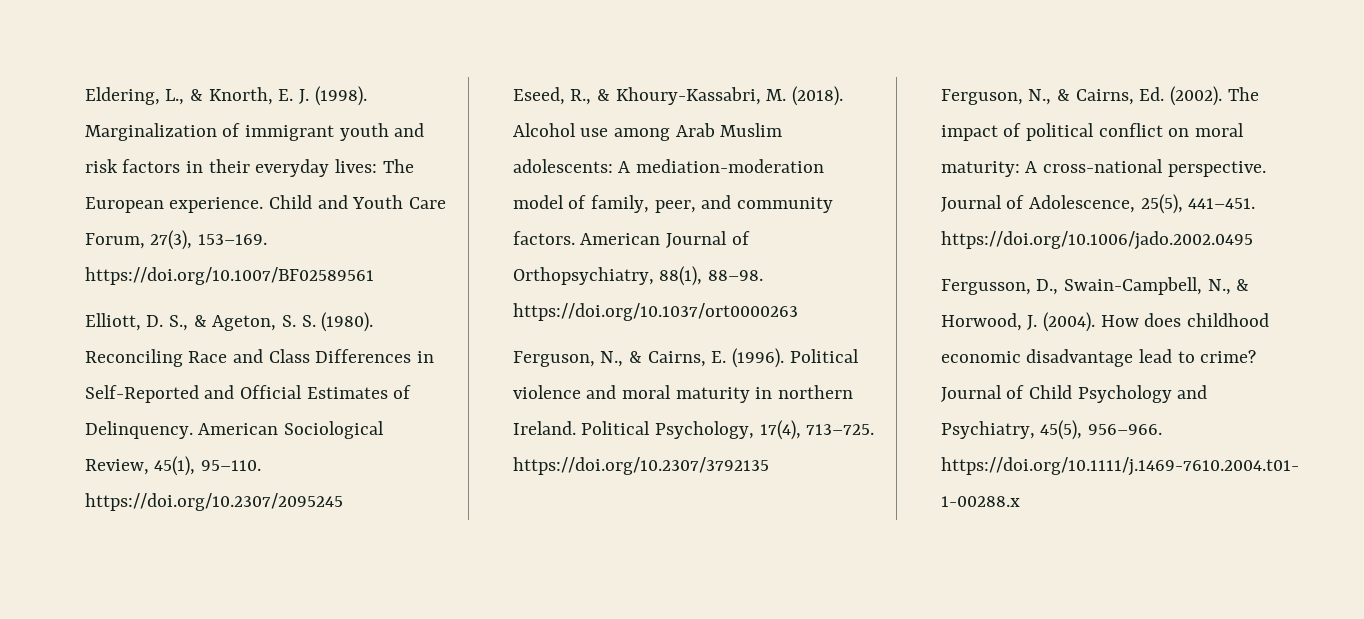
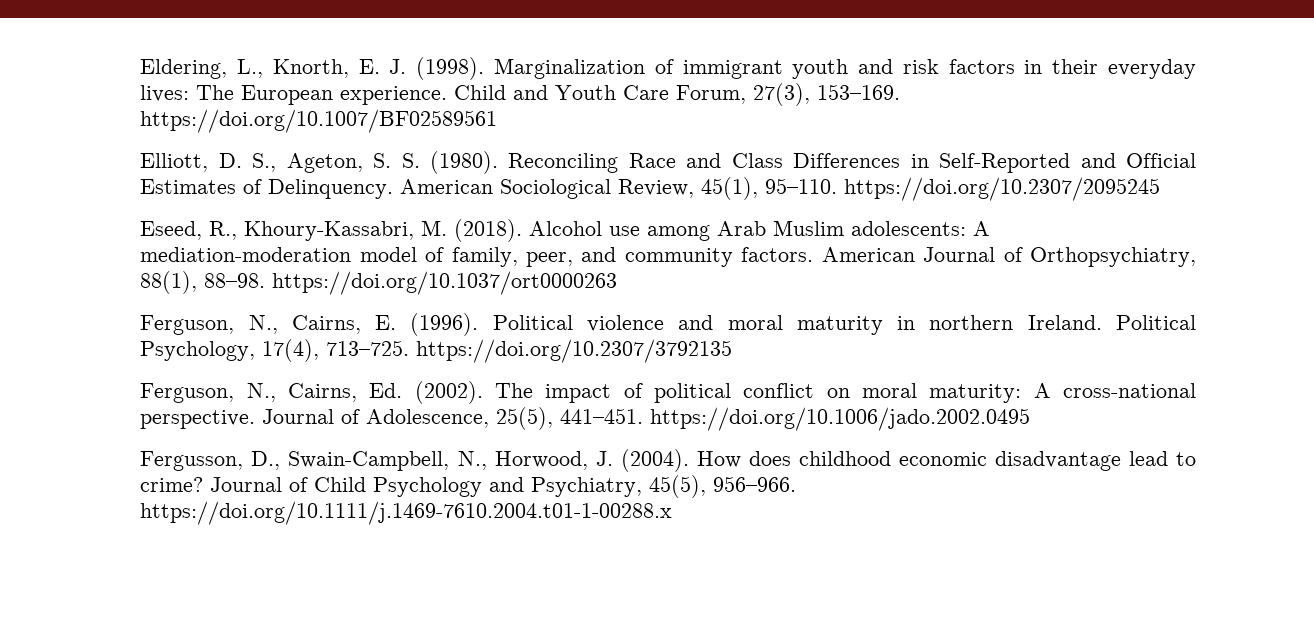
[190,89,204,101] & -> (264, 68) none
[193,315,207,327] & -> (277, 162) none
[597,89,611,101] & -> (238, 230) none
[629,351,643,363] & -> (278, 324) none
[1057,89,1071,101] & -> (276, 392) none
[1236,279,1250,291] & -> (487, 460) none

